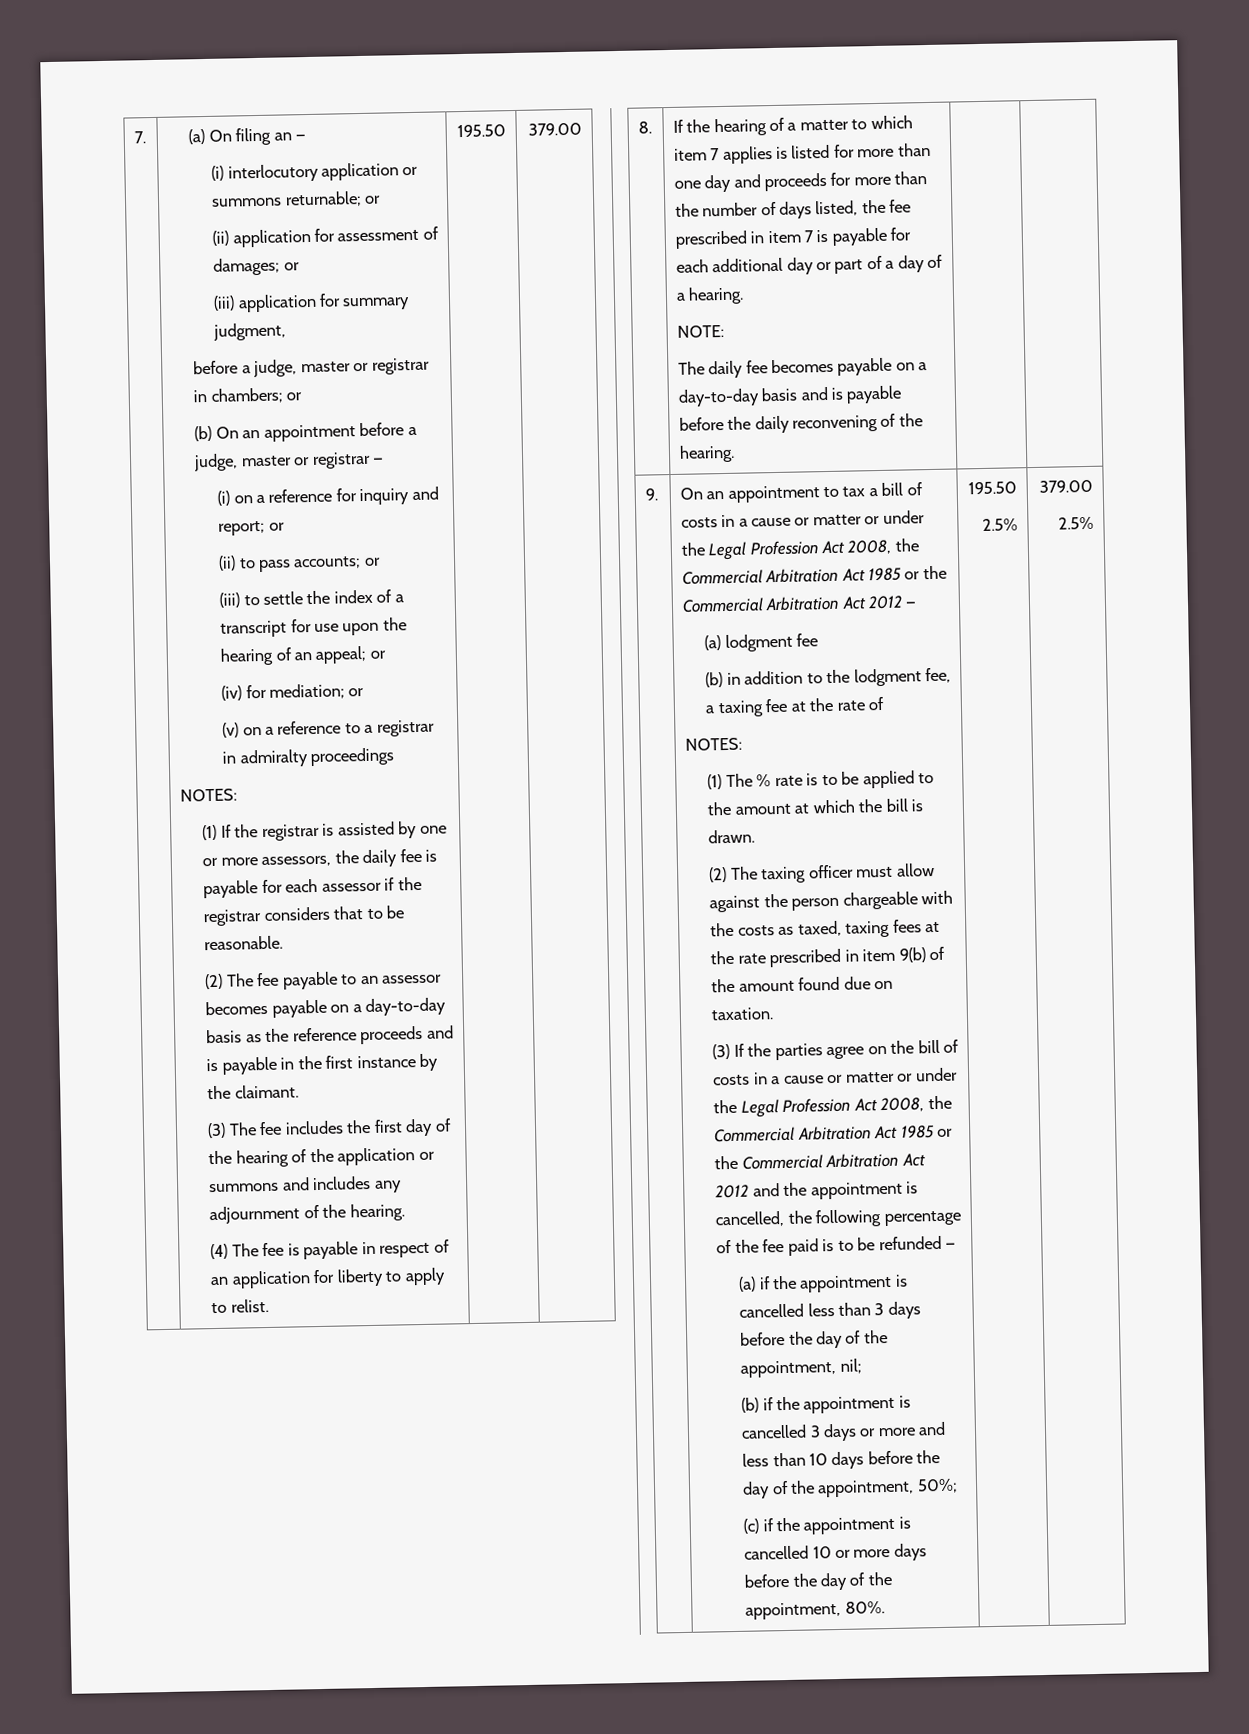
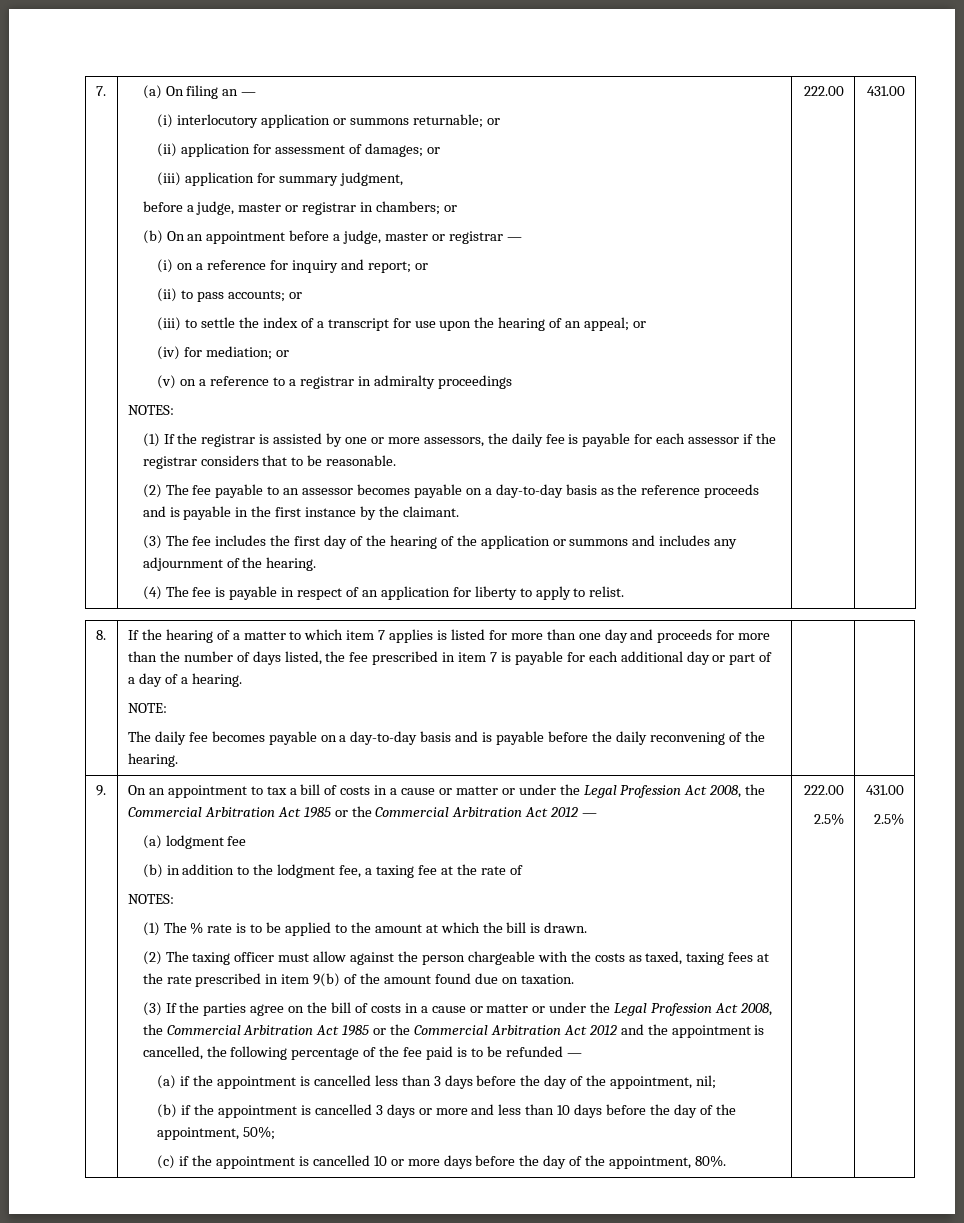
[457,124,507,138] [528,122,583,136] 195.50 | 379.00 -> [804,86,845,96] [867,86,906,96] 222.00 | 431.00
[968,481,1018,495] 195.50 -> [804,785,845,795] 222.00
[1039,479,1094,493] 379.00 -> [866,785,905,795] 431.00

